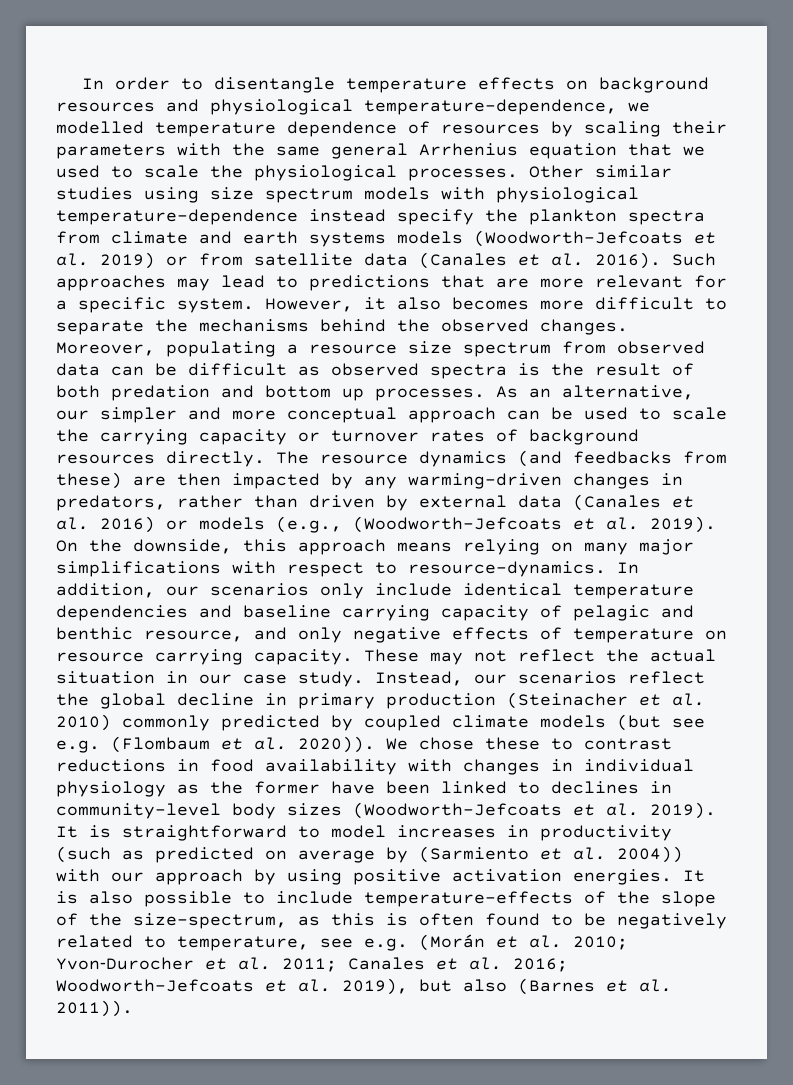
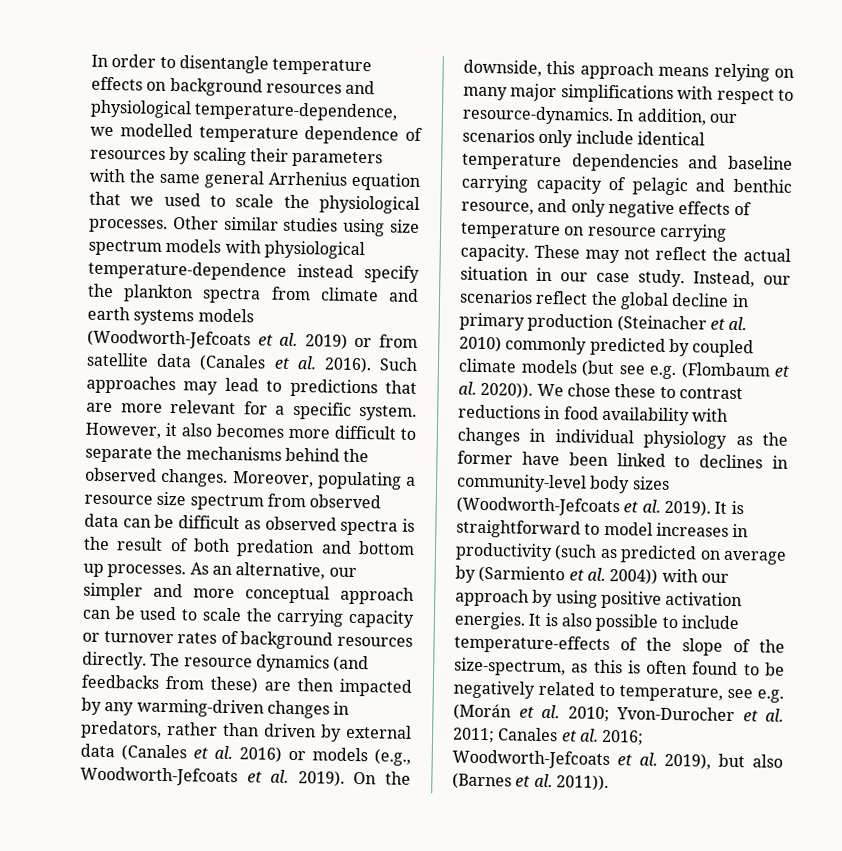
[353,516,562,533] (Woodworth-Jefcoats -> [80,766,238,787] Woodworth-Jefcoats

